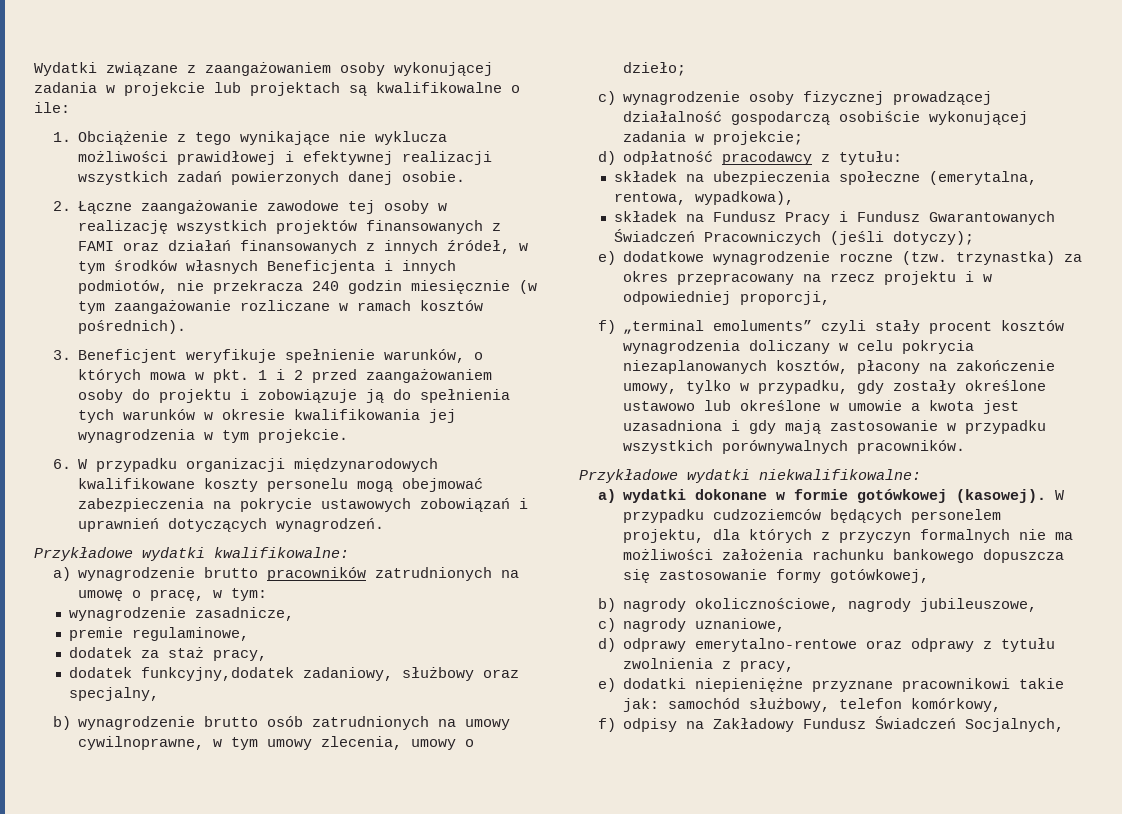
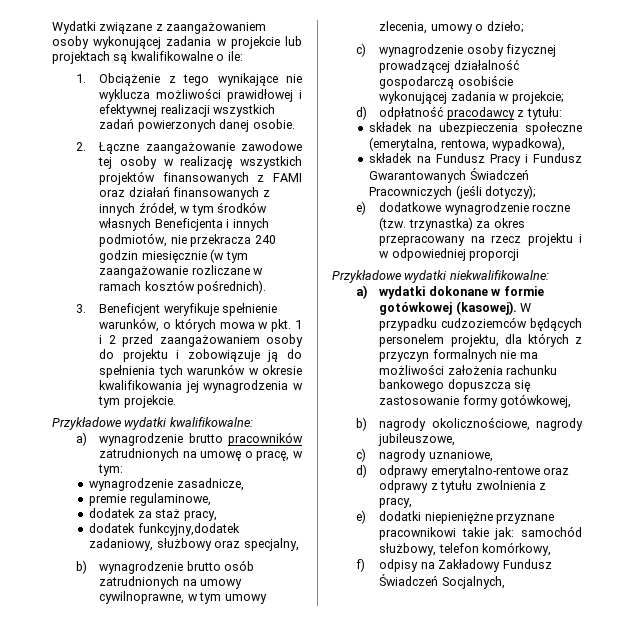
[52,458,439,472] [78,478,484,492] [78,498,529,512] [78,518,385,532] // 6. W przypadku organizacji międzynarodowych kwalifikowane koszty personelu mogą obejmować zabezpieczenia na pokrycie ustawowych zobowiązań i uprawnień dotyczących wynagrodzeń. -> (176, 401) none
[740,291,831,305] [597,320,1065,334] [623,340,975,354] [623,360,1056,374] [623,380,1047,394] [623,400,1020,414] [623,420,1047,434] [623,440,966,454] proporcji, // f) „terminal emoluments” czyli stały procent kosztów wynagrodzenia doliczany w celu pokrycia niezaplanowanych kosztów, płacony na zakończenie umowy, tylko w przypadku, gdy zostały określone ustawowo lub określone w umowie a kwota jest uzasadniona i gdy mają zastosowanie w przypadku wszystkich porównywalnych pracowników. -> [469,249,520,261] proporcji

